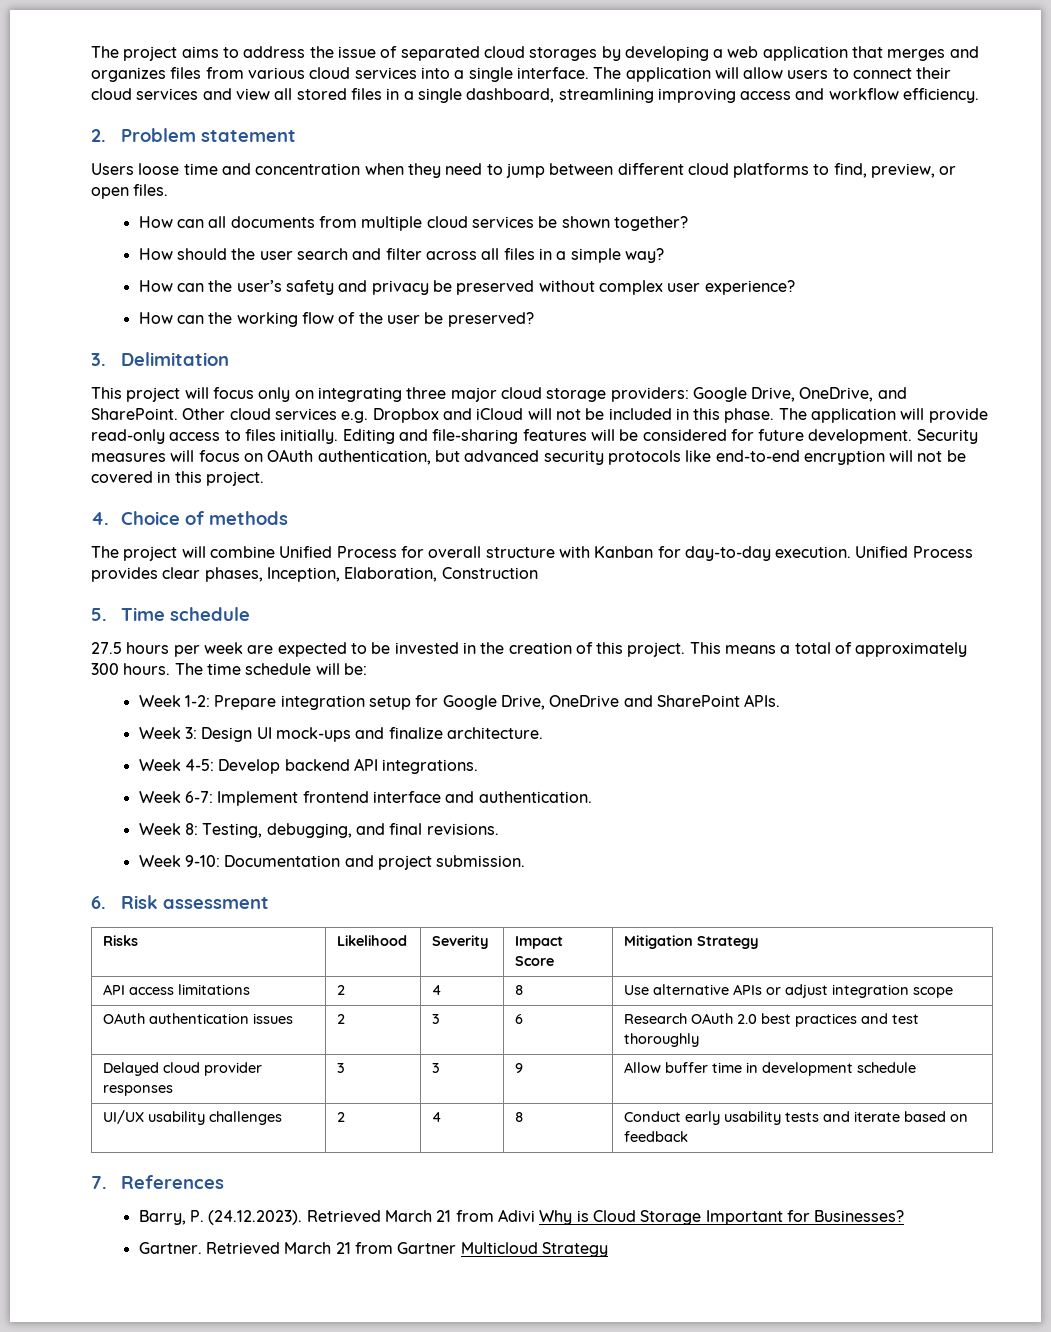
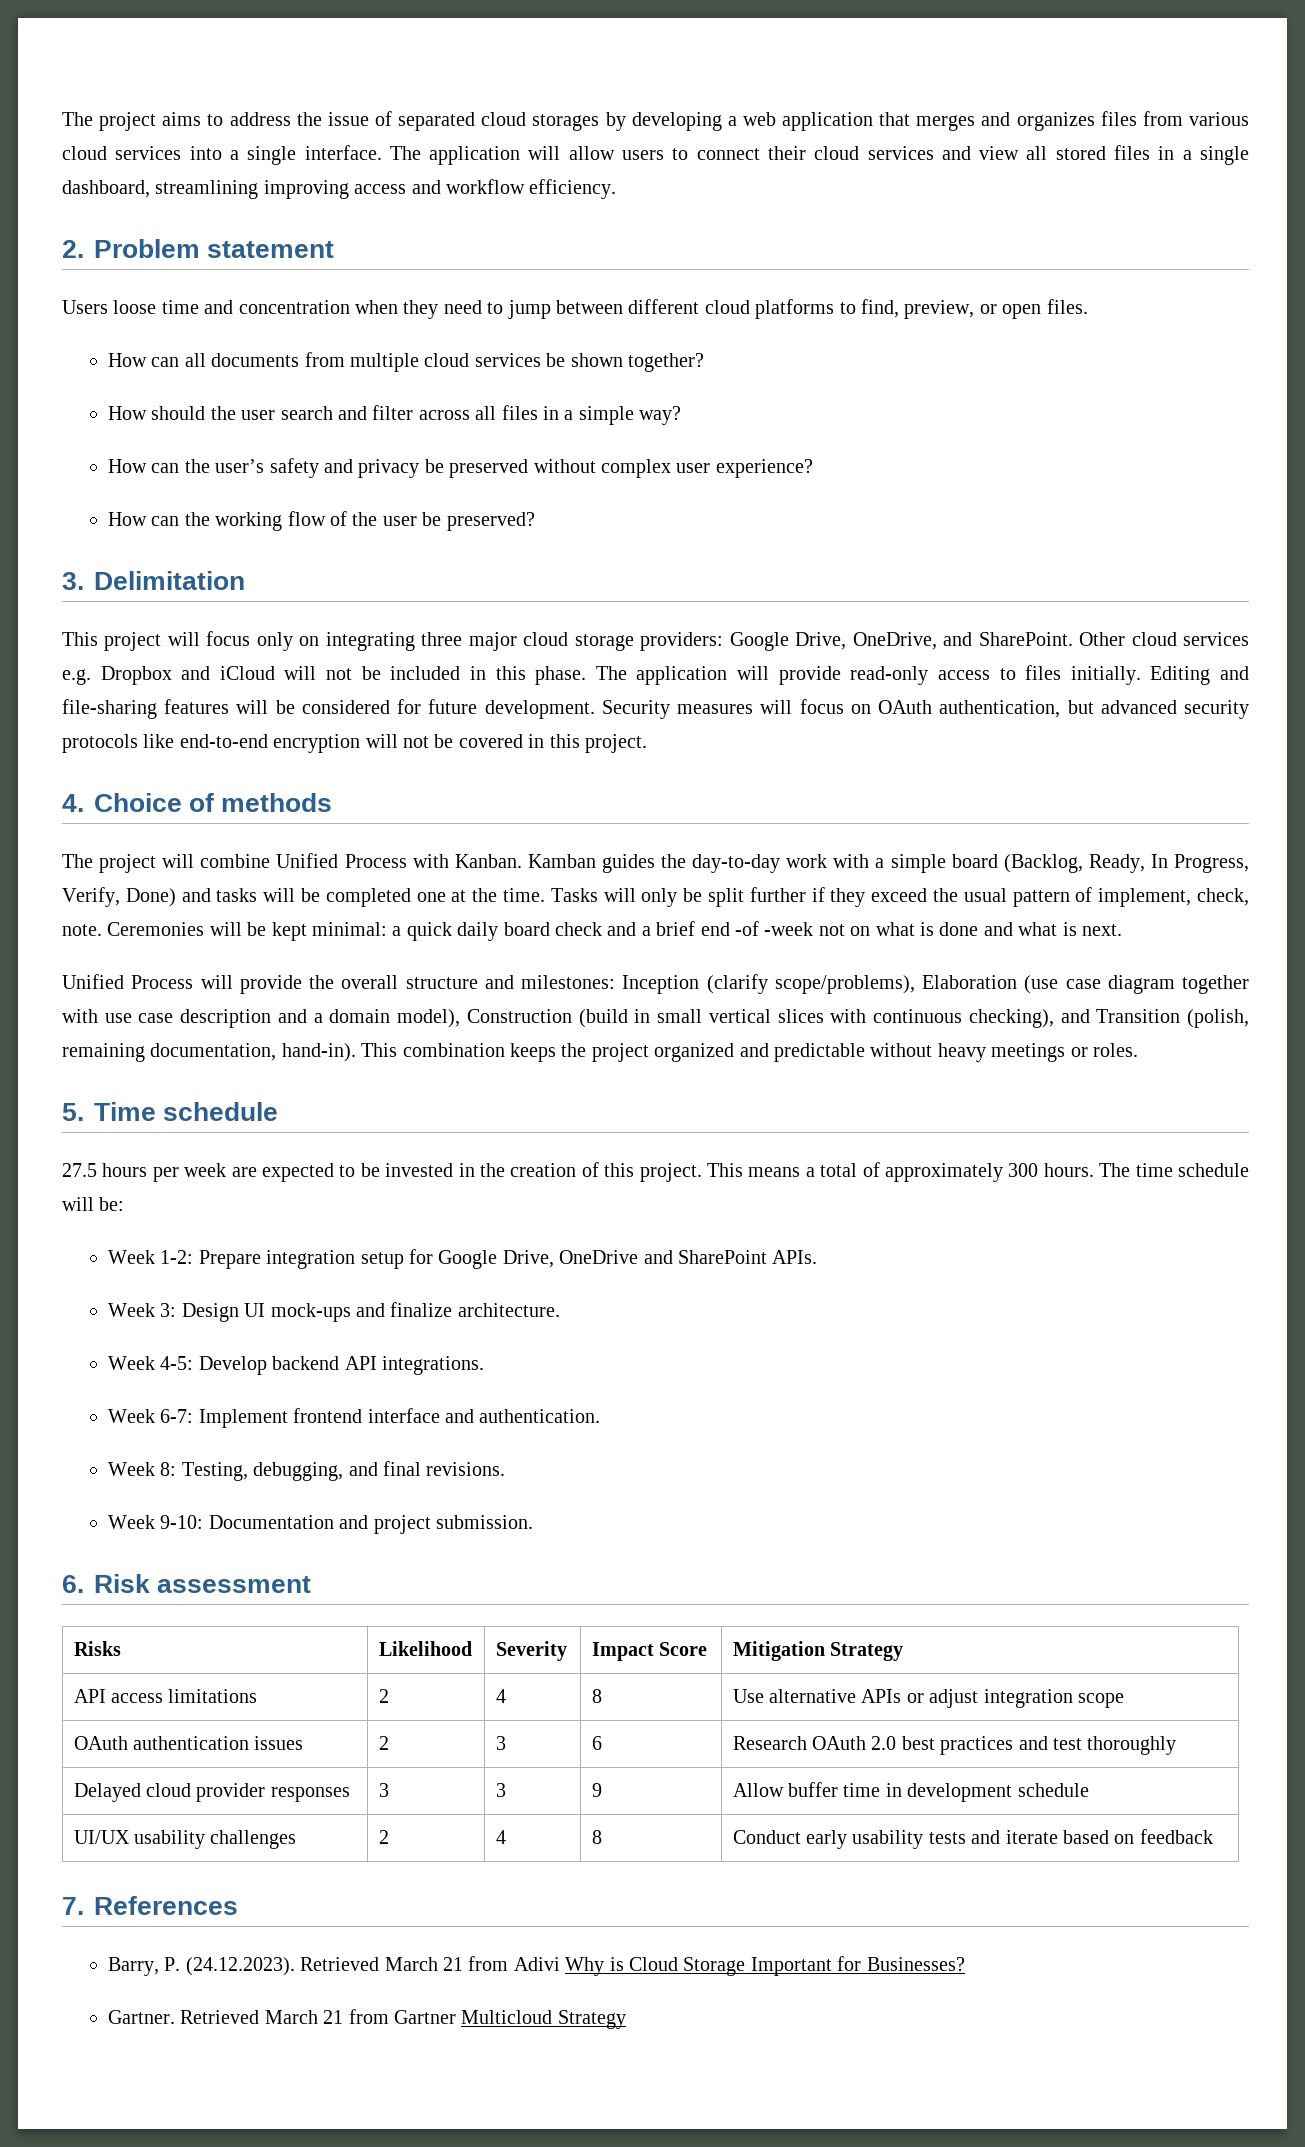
[400,546,973,561] [91,567,538,582] for overall structure with Kanban for day-to-day execution. Unified Process provides clear phases, Inception, Elaboration, Construction -> [412,854,1249,873] [62,887,1249,907] [62,921,1122,941] [62,974,1249,994] [62,1009,1249,1028] [62,1043,1138,1062] with Kanban. Kamban guides the day-to-day work with a simple board (Backlog, Ready, In Progress, Verify, Done) and tasks will be completed one at the time. Tasks will only be split further if they exceed the usual pattern of implement, check, note. Ceremonies will be kept minimal: a quick daily board check and a brief end -of -week not on what is done and what is next. // Unified Process will provide the overall structure and milestones: Inception (clarify scope/problems), Elaboration (use case diagram together with use case description and a domain model), Construction (build in small vertical slices with continuous checking), and Transition (polish, remaining documentation, hand-in). This combination keeps the project organized and predictable without heavy meetings or roles.

